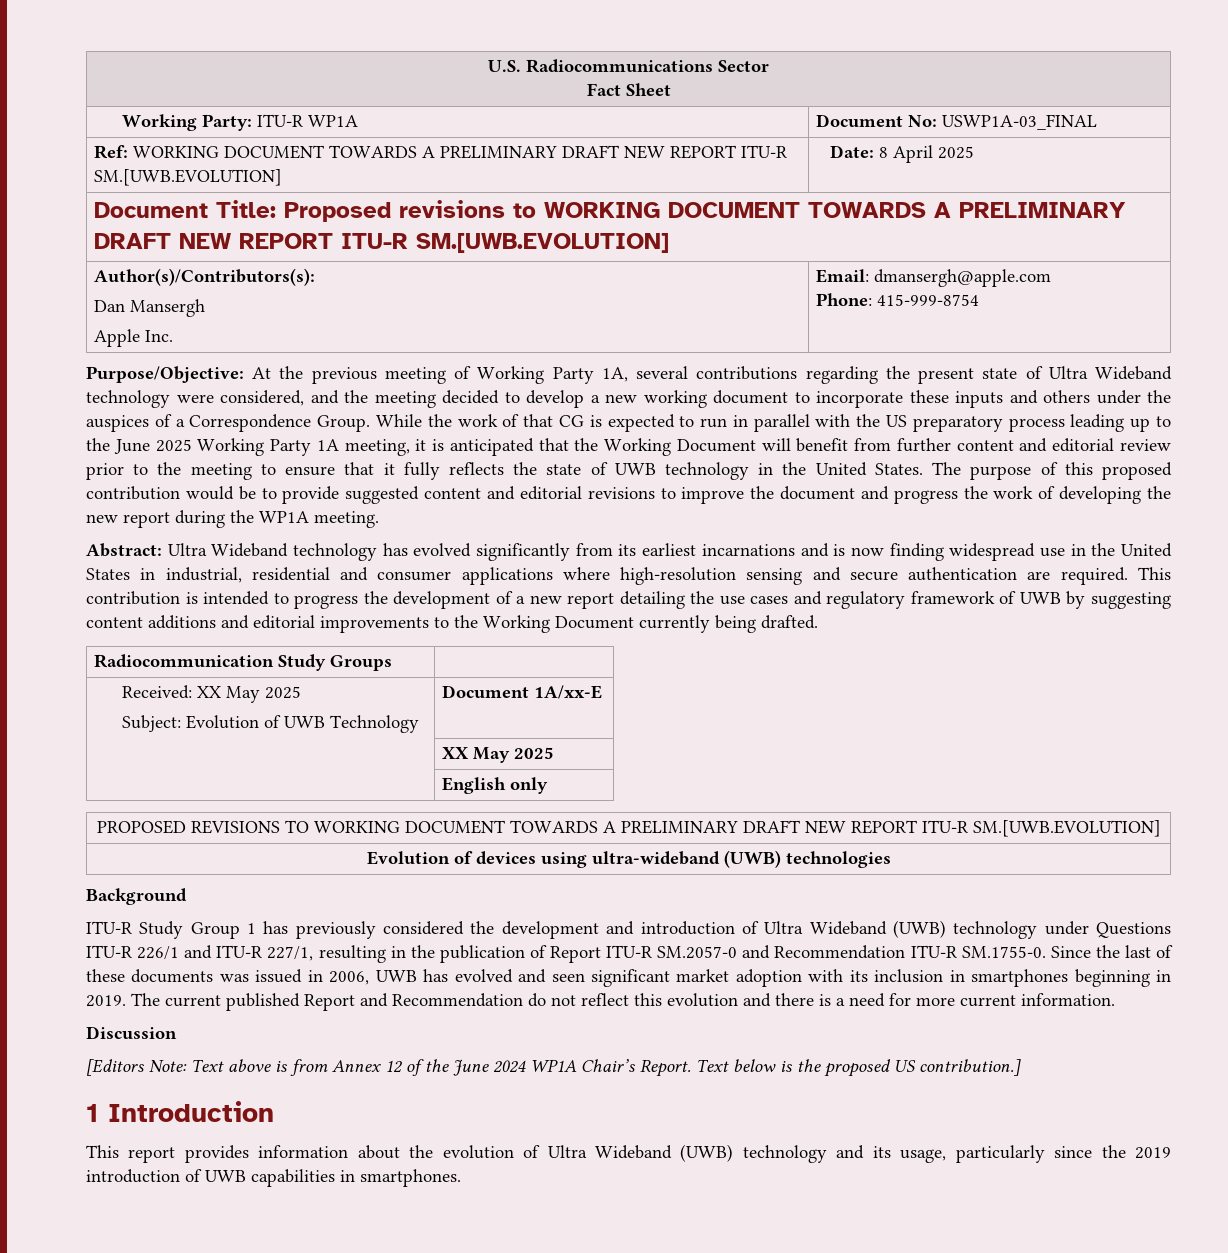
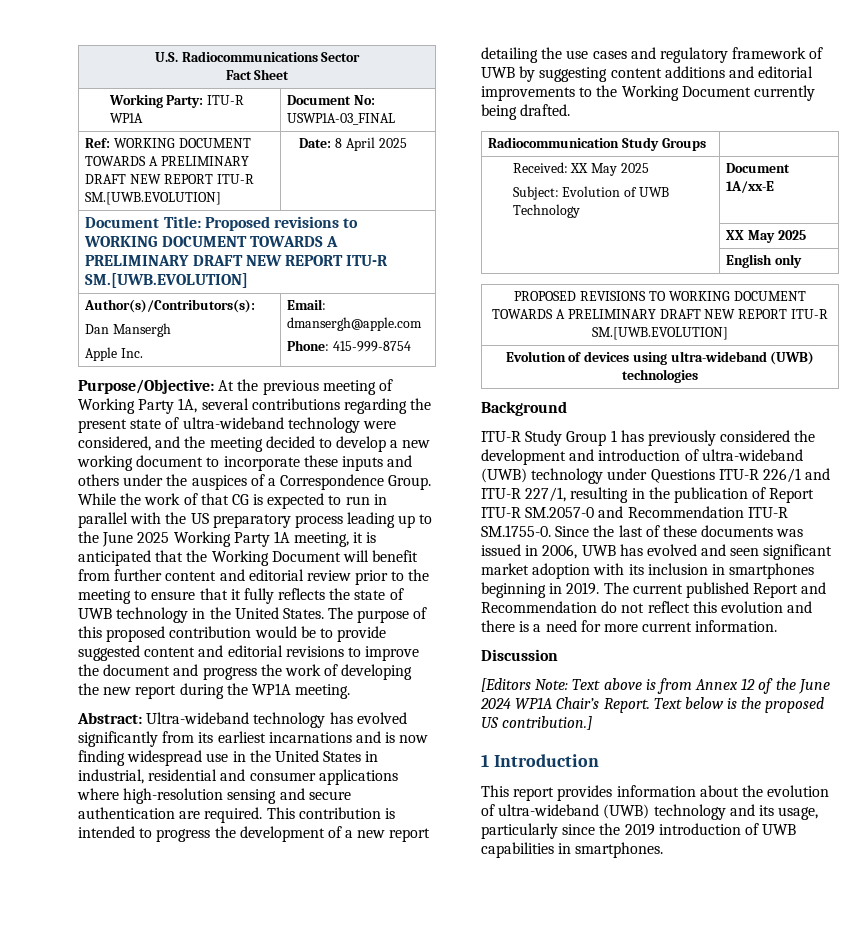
[1048,366,1173,380] Ultra Wideband -> [182,417,284,429] ultra-wideband
[167,543,289,557] Ultra Wideband -> [146,712,250,724] Ultra-wideband
[764,921,887,935] Ultra Wideband -> [701,449,803,461] ultra-wideband
[547,1145,673,1159] Ultra Wideband -> [498,804,600,816] ultra-wideband

